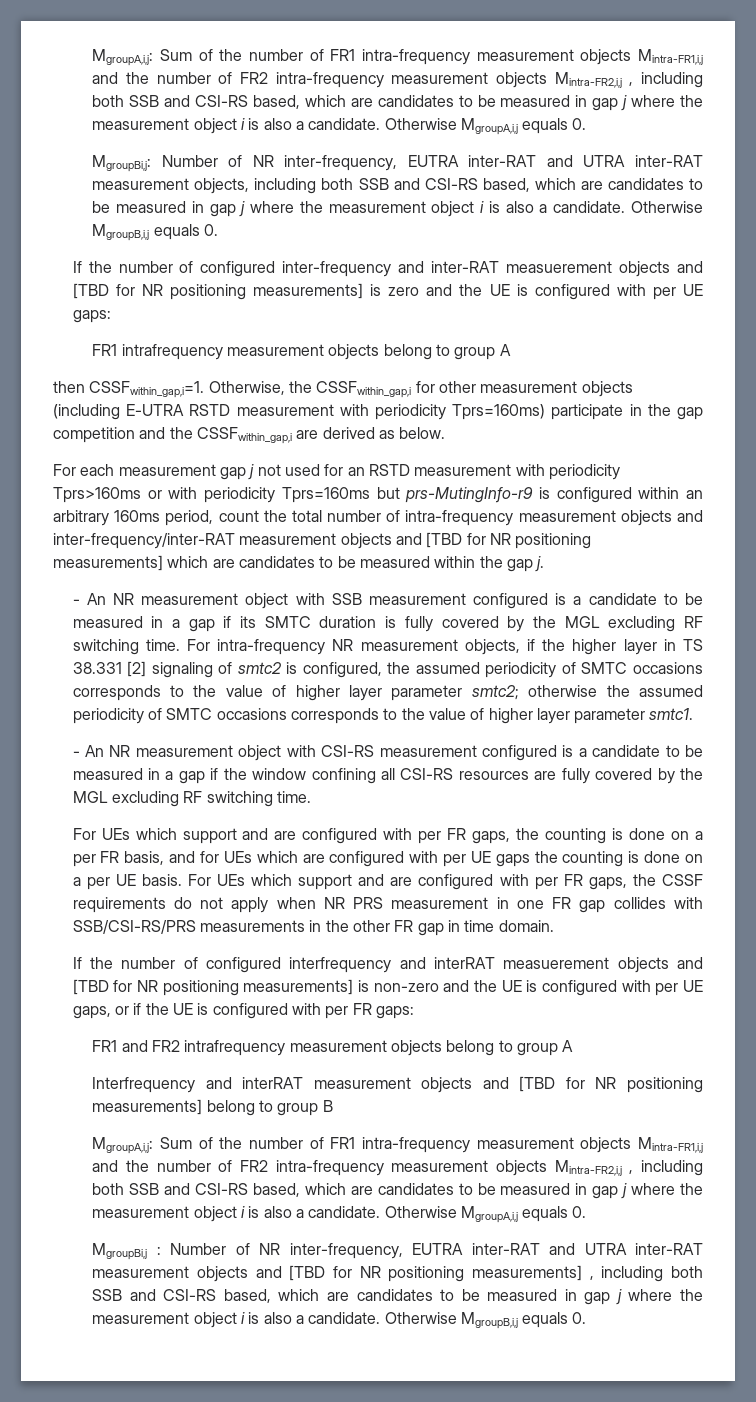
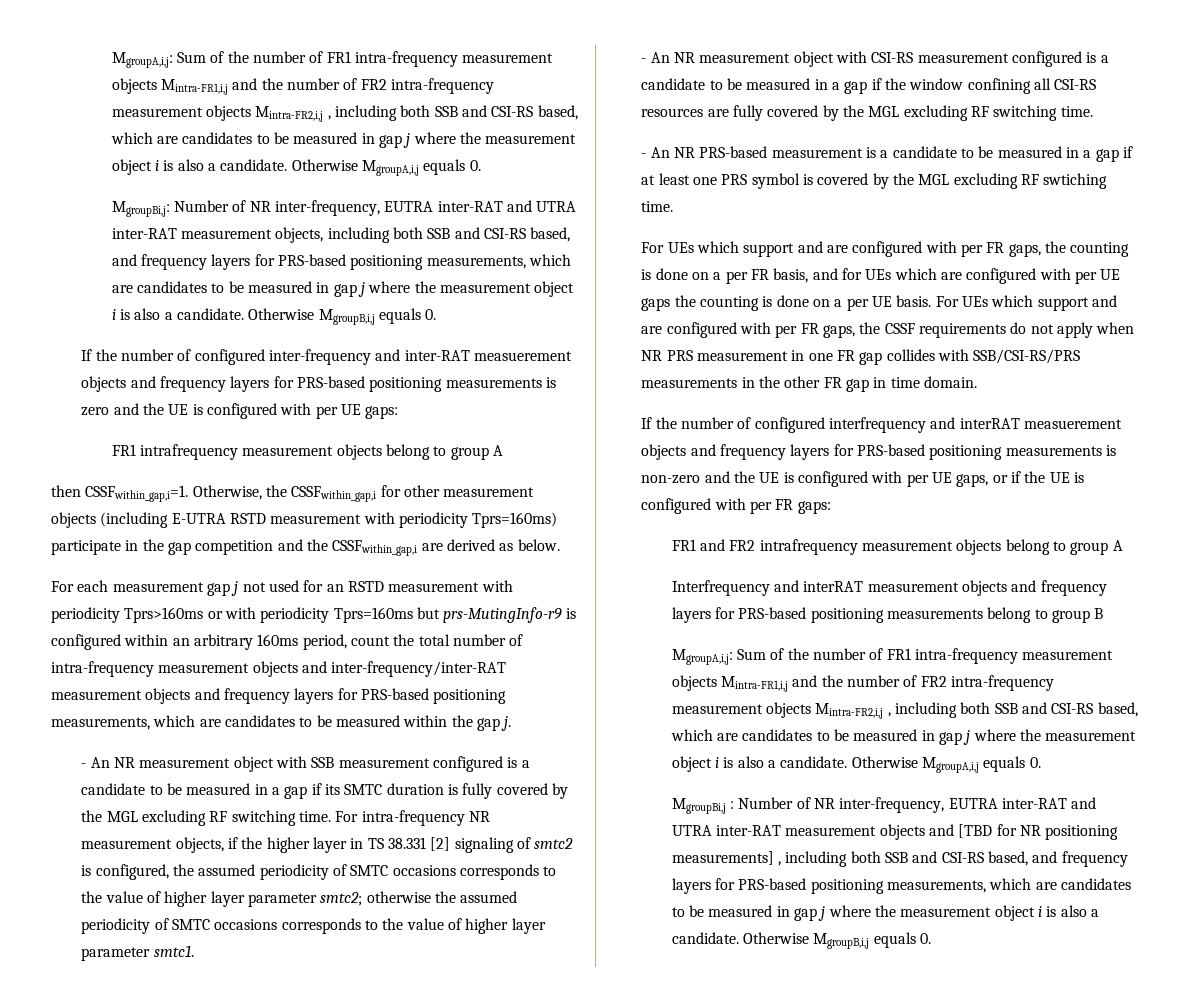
(530, 185) none -> [111,254,526,270] and frequency layers for PRS-based positioning measurements,
[72,283,364,300] [TBD for NR positioning measurements] -> [159,376,542,392] frequency layers for PRS-based positioning measurements
[426,532,592,549] [53,555,163,571] [TBD for NR positioning measurements] -> [223,688,507,704] [51,717,150,730] frequency layers for PRS-based positioning measurements,
(311, 797) none -> [641,146,1133,162] [641,173,1108,189] [641,201,674,212] // - An NR PRS-based measurement is a candidate to be measured in a gap if at least one PRS symbol is covered by the MGL excluding RF swtiching time.
[72,979,354,996] [TBD for NR positioning measurements] -> [719,444,1102,460] frequency layers for PRS-based positioning measurements
[519,1076,703,1093] [92,1099,203,1115] [TBD for NR positioning measurements] -> [1040,580,1107,596] [671,607,983,623] frequency layers for PRS-based positioning measurements
(271, 1296) none -> [1032,851,1128,867] [671,878,986,894] and frequency layers for PRS-based positioning measurements,

